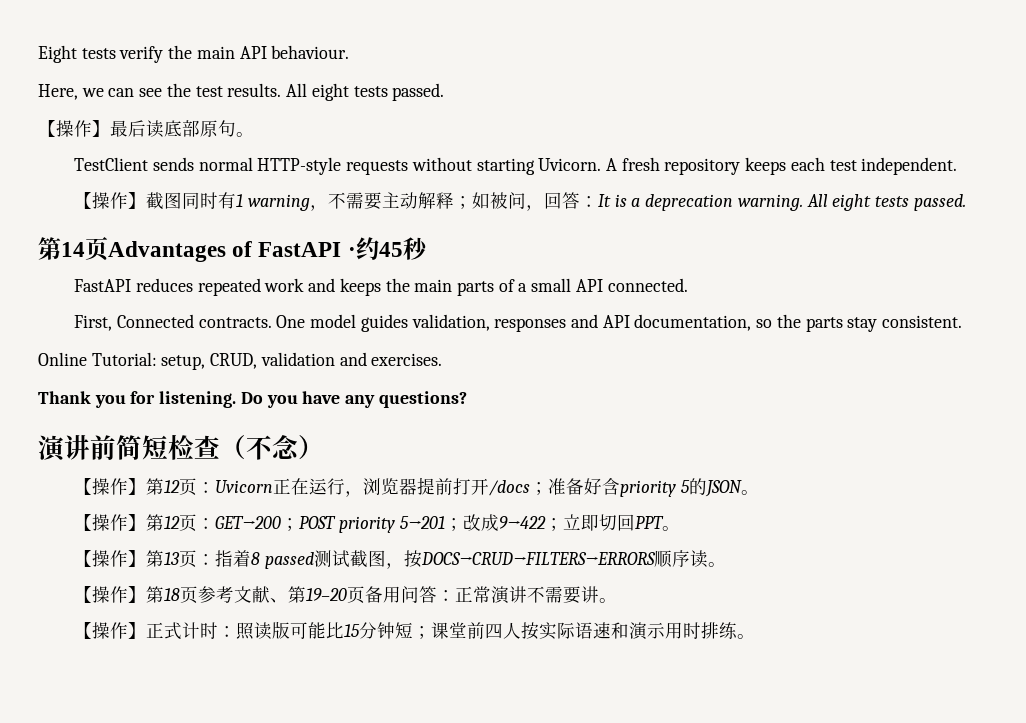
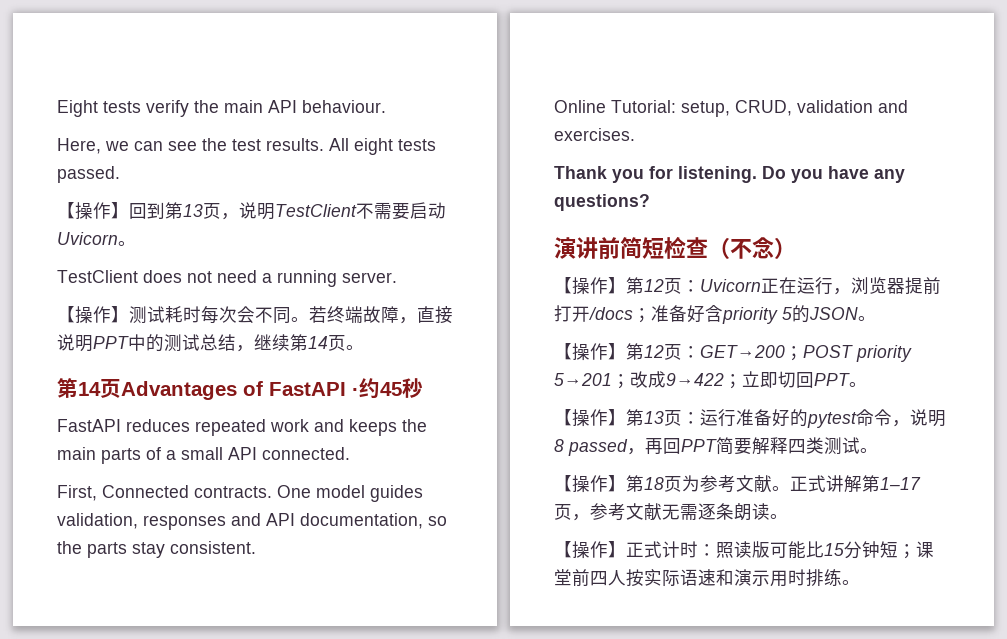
[110,120,254,138] [74,157,958,175] [74,192,966,211] 最后读底部原句。 // TestClient sends normal HTTP-style requests without starting Uvicorn. A fresh repository keeps each test independent. // 【操作】截图同时有1 warning，不需要主动解释；如被问，回答：It is a deprecation warning. All eight tests passed. -> [129,202,446,220] [57,232,136,246] [57,270,397,287] [57,306,453,324] [57,334,364,352] 回到第13页，说明TestClient不需要启动Uvicorn。 // TestClient does not need a running server. // 【操作】测试耗时每次会不同。若终端故障，直接说明PPT中的测试总结，继续第14页。
[215,550,708,569] 指着8 passed测试截图，按DOCS→CRUD→FILTERS→ERRORS顺序读 -> [700,409,946,428] [554,437,860,456] 运行准备好的pytest命令，说明8 passed，再回PPT简要解释四类测试
[198,586,600,604] 参考文献、第19–20页备用问答：正常演讲不需要讲 -> [682,475,921,493] [554,503,770,521] 为参考文献。正式讲解第1–17页，参考文献无需逐条朗读

